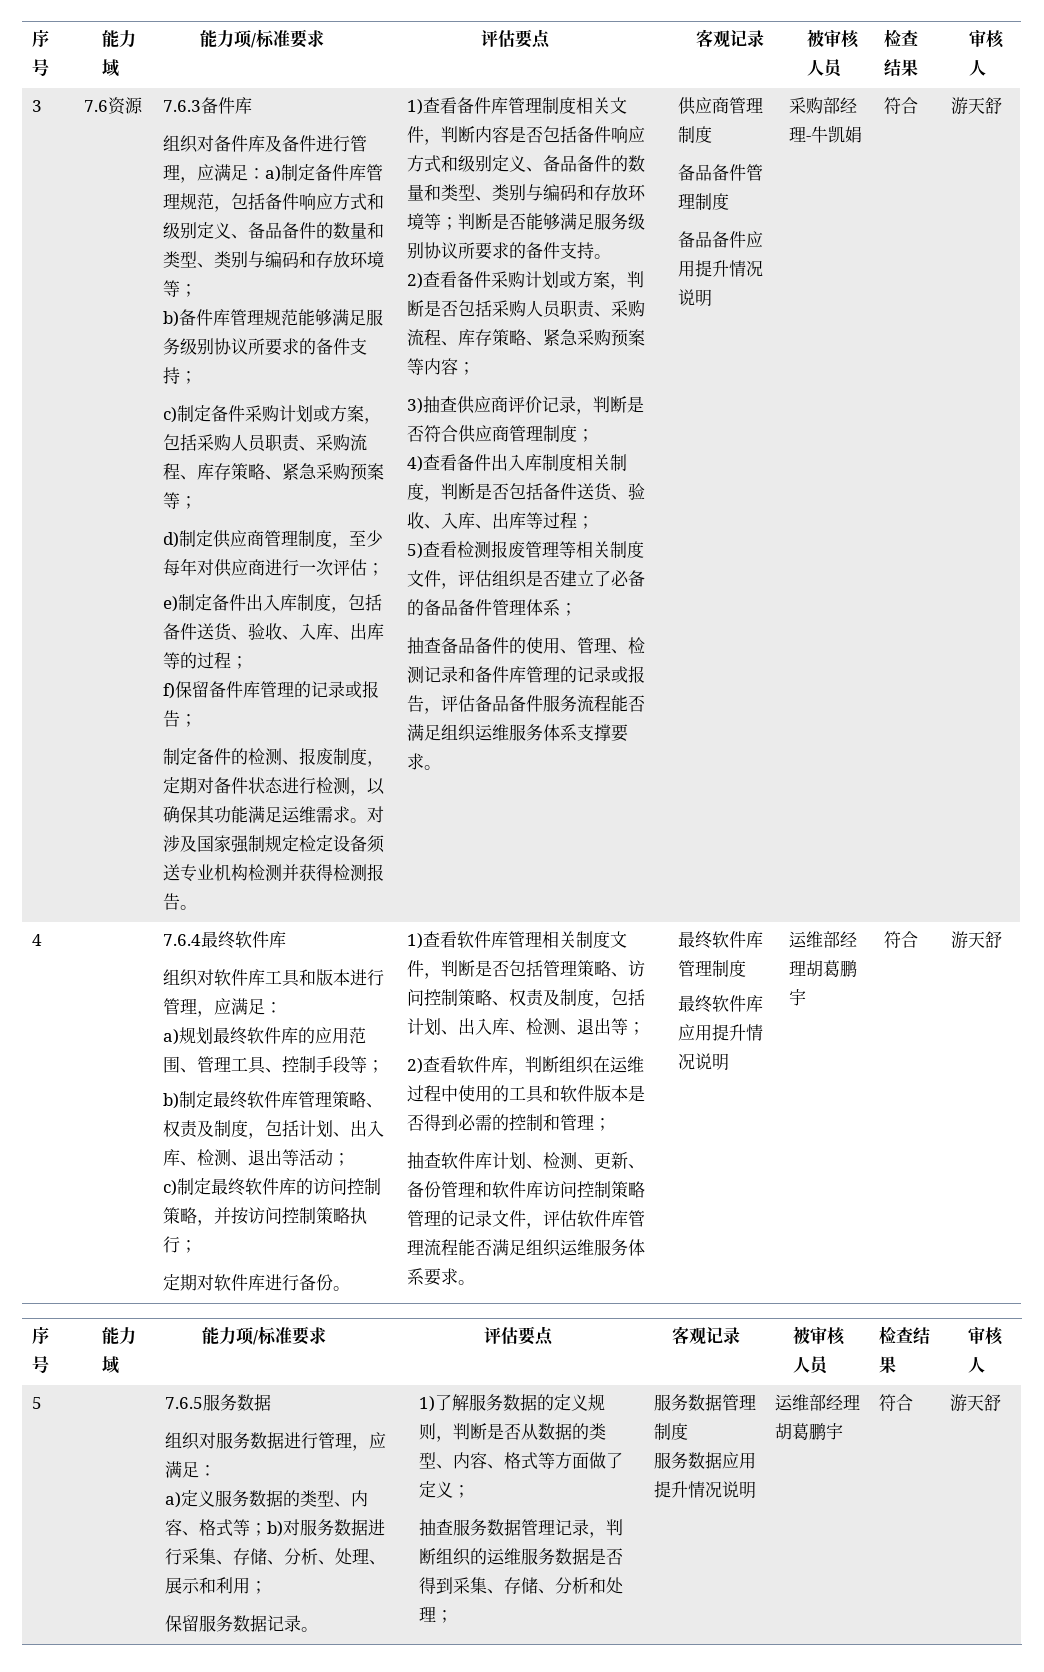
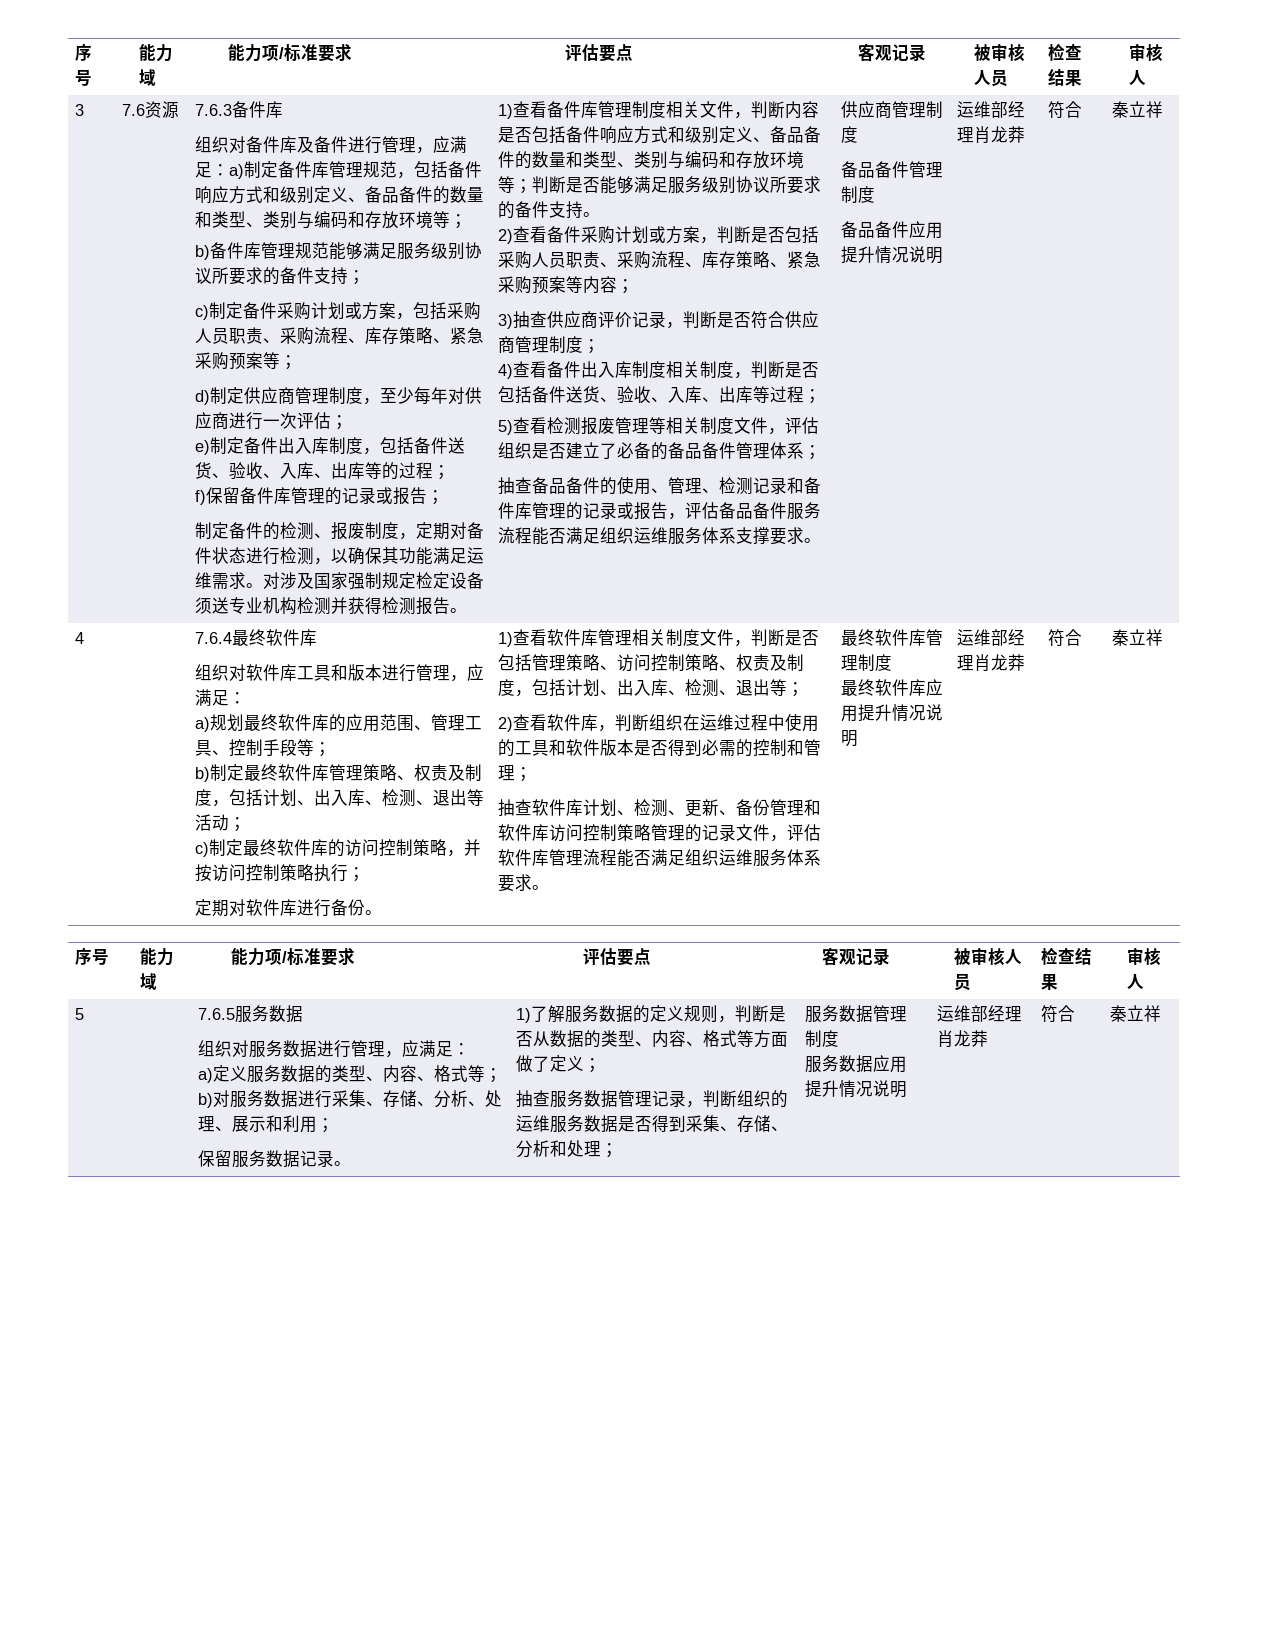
[788,97,857,114] [788,125,862,143] [883,97,918,114] [950,97,1002,115] 采购部经理-牛凯娟 | 符合 | 游天舒 -> [957,101,1026,118] [957,126,1026,143] [1048,101,1083,119] [1112,101,1164,118] 运维部经理肖龙莽 | 符合 | 秦立祥
[805,960,857,977] [788,989,806,1006] [883,931,918,948] [950,931,1002,949] 胡葛鹏宇 | 符合 | 游天舒 -> [974,654,1026,671] [1048,629,1083,647] [1112,629,1164,646] 肖龙莽 | 符合 | 秦立祥
[774,1423,843,1440] [878,1394,913,1411] [949,1394,1001,1412] 胡葛鹏宇 | 符合 | 游天舒 -> [937,1030,989,1047] [1041,1005,1076,1023] [1110,1005,1162,1022] 肖龙莽 | 符合 | 秦立祥

